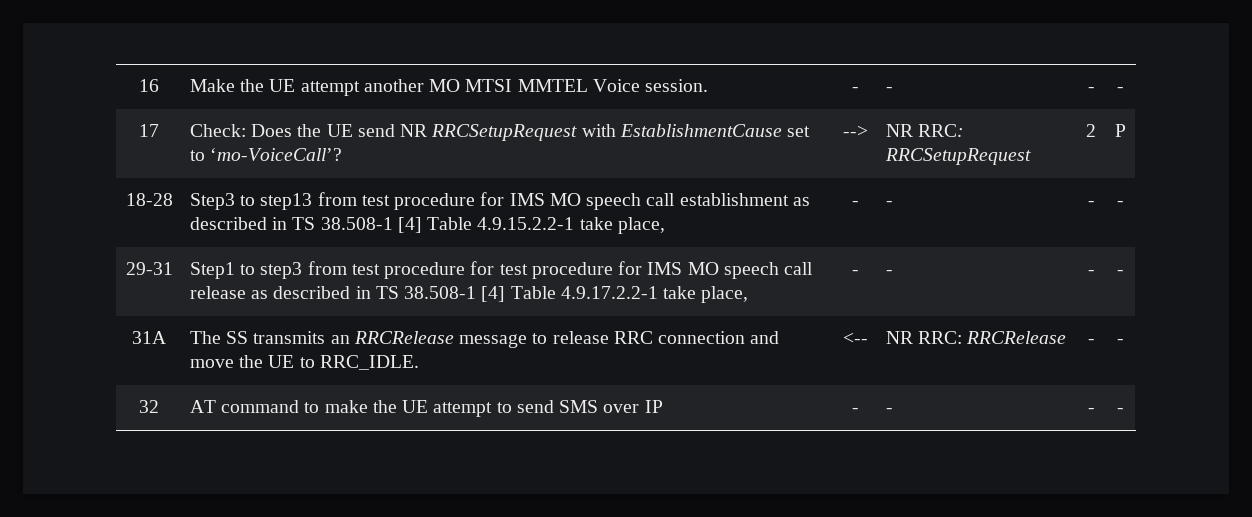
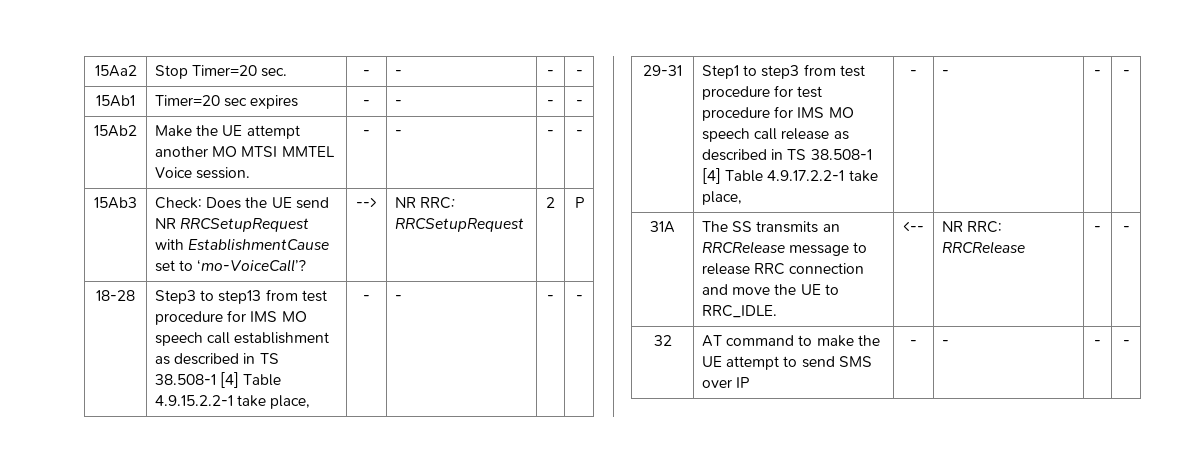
[139,79,159,92] 16 -> [94,65,137,77] [155,65,288,79] [363,70,370,76] [395,70,403,76] [547,70,554,76] [575,70,583,76] [96,95,135,107] [155,95,299,109] [363,100,370,106] [395,100,403,106] [547,100,554,106] [575,100,583,106] [94,125,137,137] 15Aa2 | Stop Timer=20 sec. | - | - | - | - // 15Ab1 | Timer=20 sec expires | - | - | - | - // 15Ab2
[139,124,159,137] 17 -> [94,197,137,209] 15Ab3

